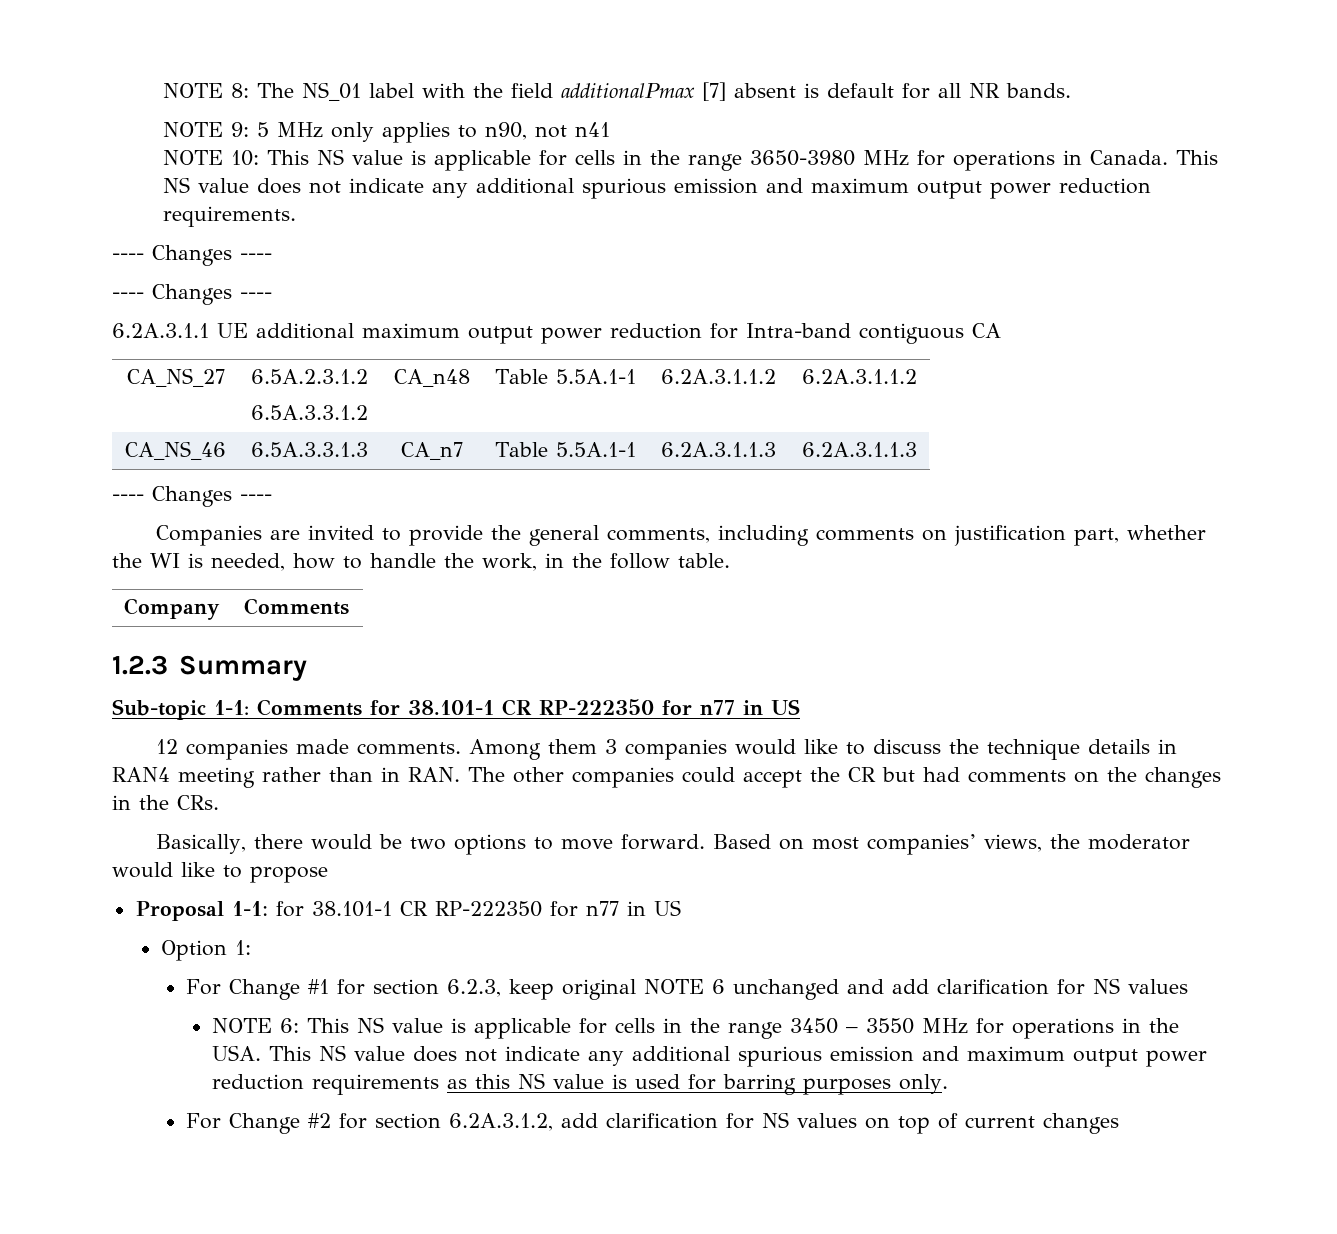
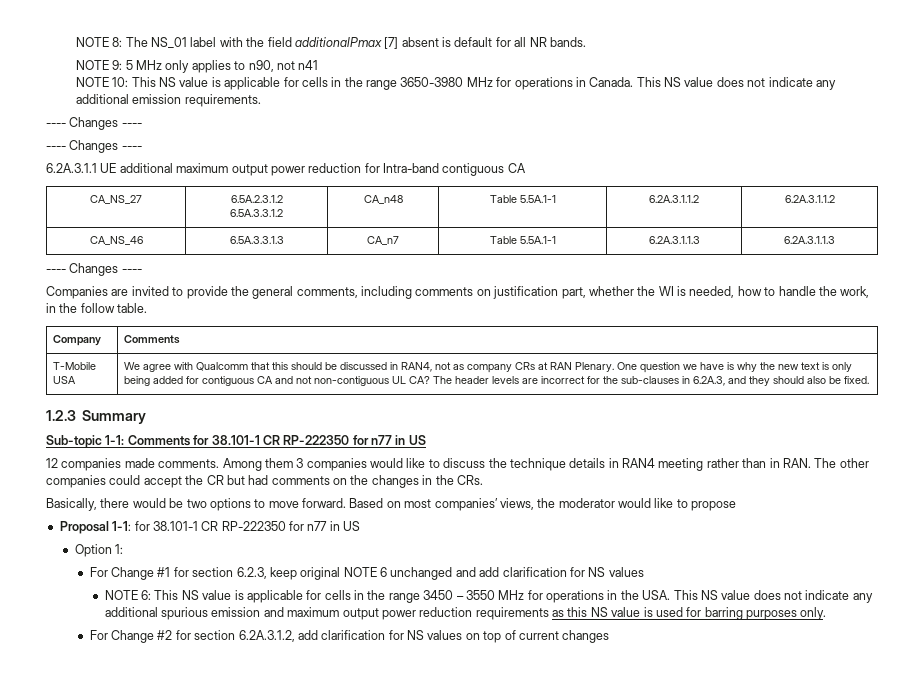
[581,178,1151,199] spurious emission and maximum output power reduction -> [132,94,182,104] emission
(350, 606) none -> [52,362,96,370] [52,376,76,384] [123,362,852,373] [123,376,869,386] // T-Mobile USA | We agree with Qualcomm that this should be discussed in RAN4, not as company CRs at RAN Plenary. One question we have is why the new text is only being added for contiguous CA and not non-contiguous UL CA? The header levels are incorrect for the sub-clauses in 6.2A.3, and they should also be fixed.

